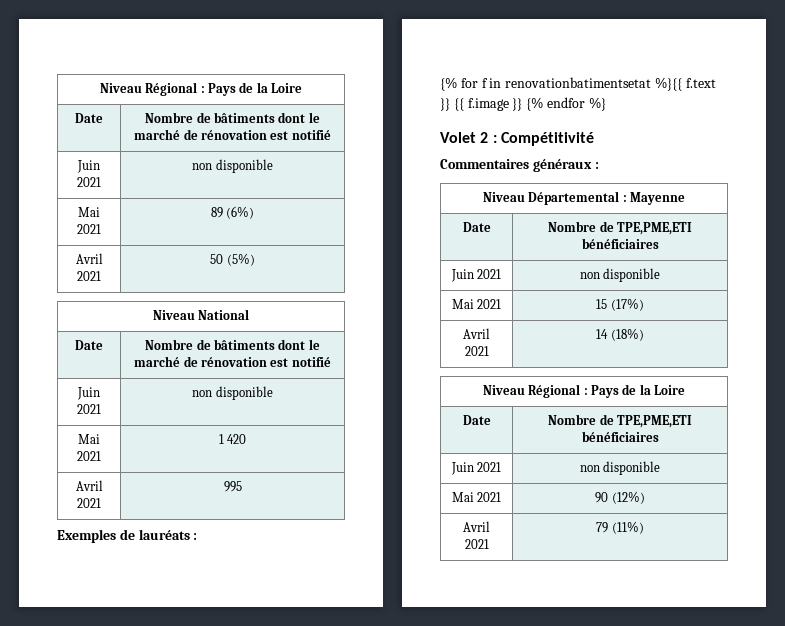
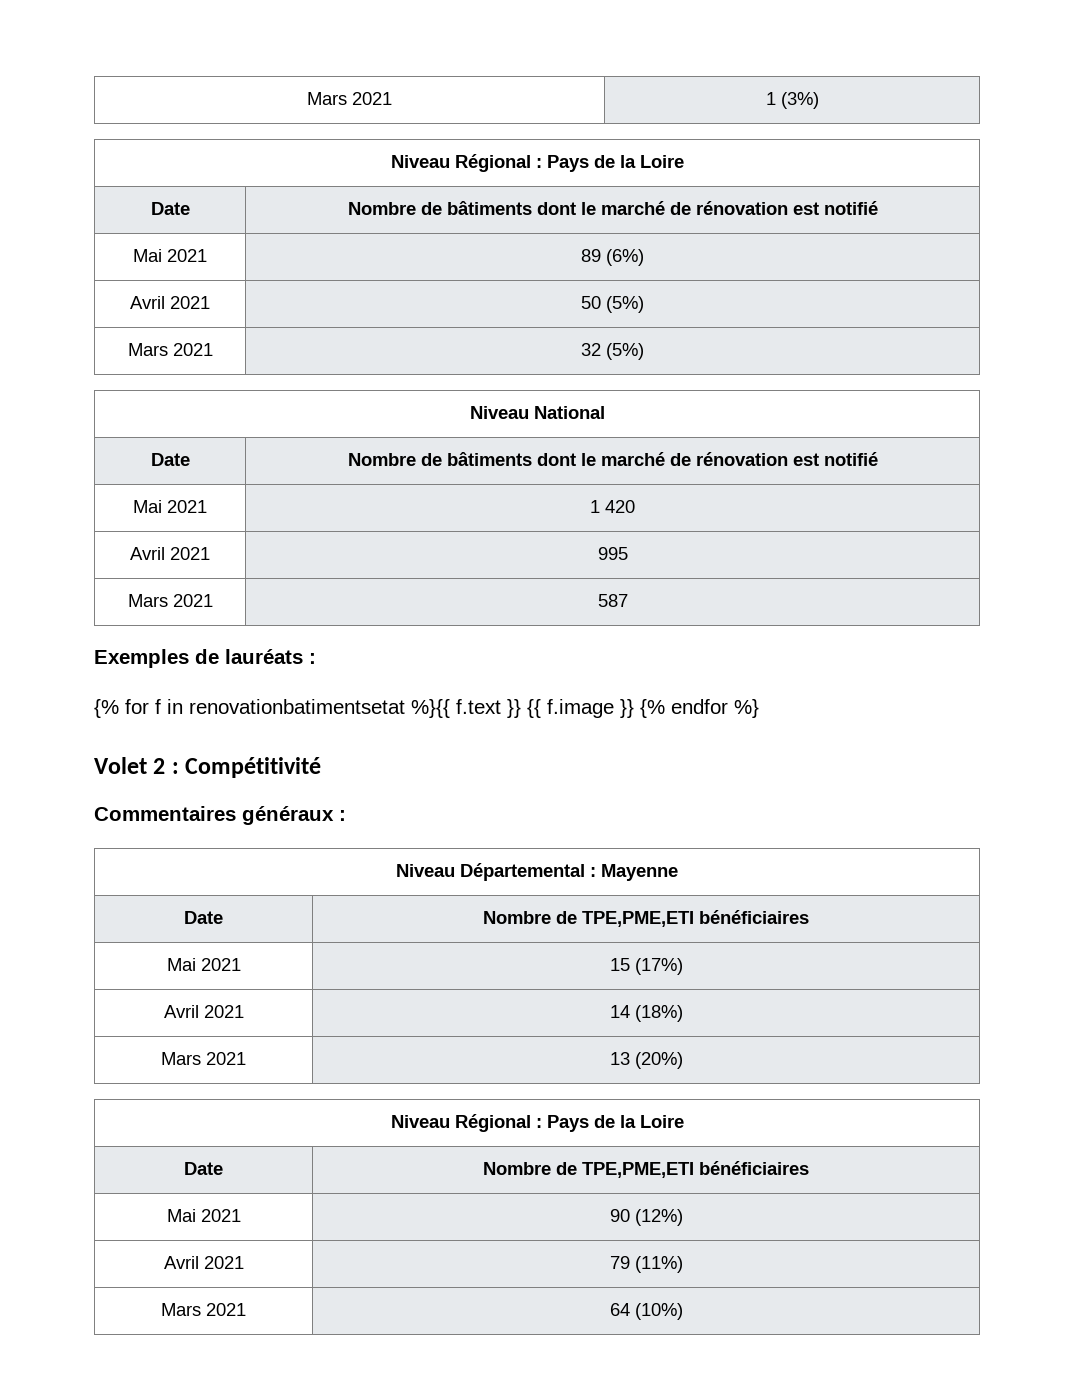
(99, 88) none -> [307,92,392,105] [765,92,819,109] Mars 2021 | 1 (3%) //
[77,160,100,173] [77,177,101,187] [192,159,273,173] // Juin 2021 | non disponible -> (878, 208) none
(255, 259) none -> [127,343,213,356] [581,343,644,360] // Mars 2021 | 32 (5%)
[77,387,100,400] [77,404,101,414] [192,386,273,400] // Juin 2021 | non disponible -> (878, 459) none
(242, 486) none -> [127,594,213,607] [597,594,628,607] // Mars 2021 | 587
[450,269,502,282] [579,268,661,282] // Juin 2021 | non disponible -> (809, 917) none
(644, 334) none -> [161,1052,246,1065] [609,1052,683,1069] // Mars 2021 | 13 (20%)
[450,462,502,475] [579,461,661,475] // Juin 2021 | non disponible -> (809, 1168) none
(644, 527) none -> [161,1303,246,1316] [609,1303,683,1320] // Mars 2021 | 64 (10%)

